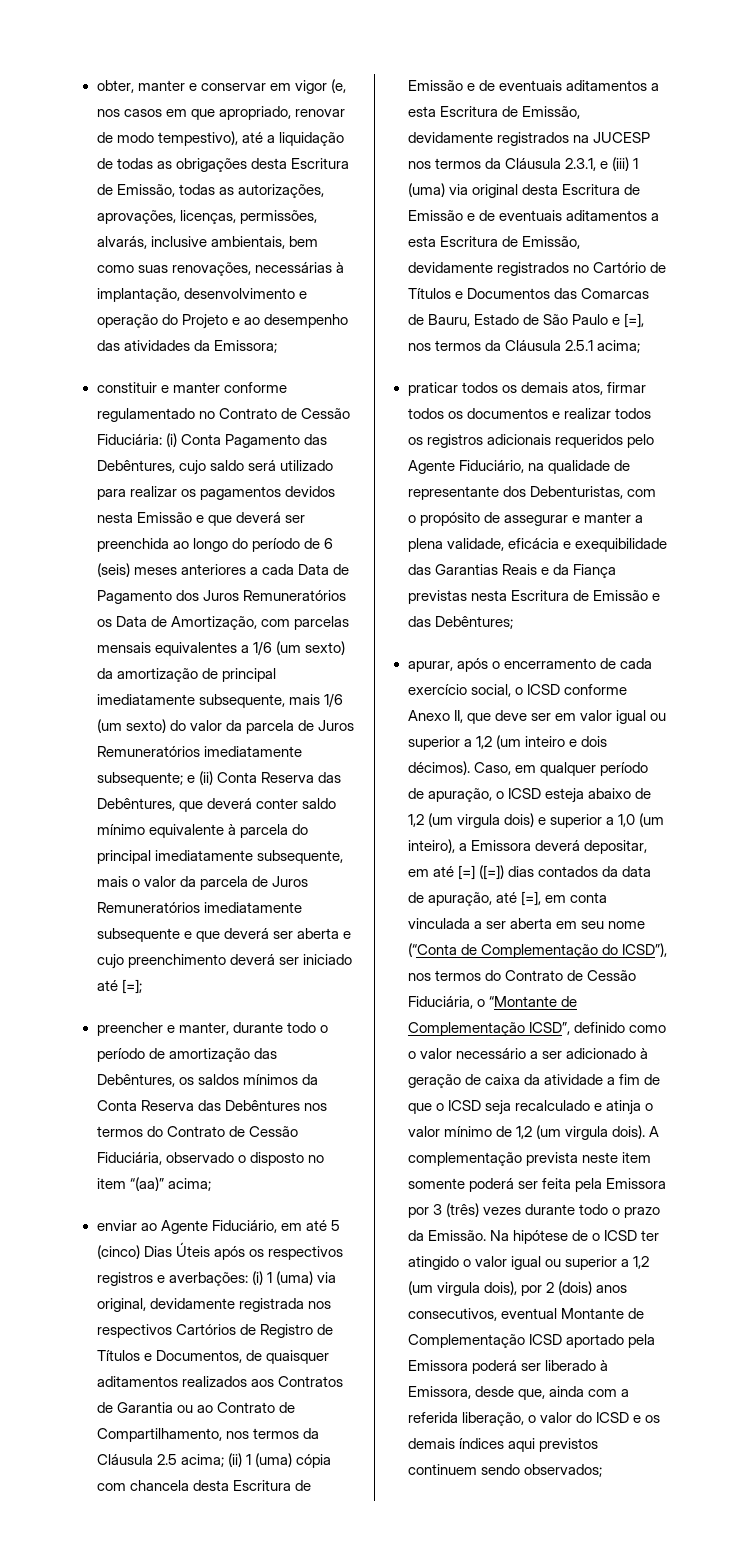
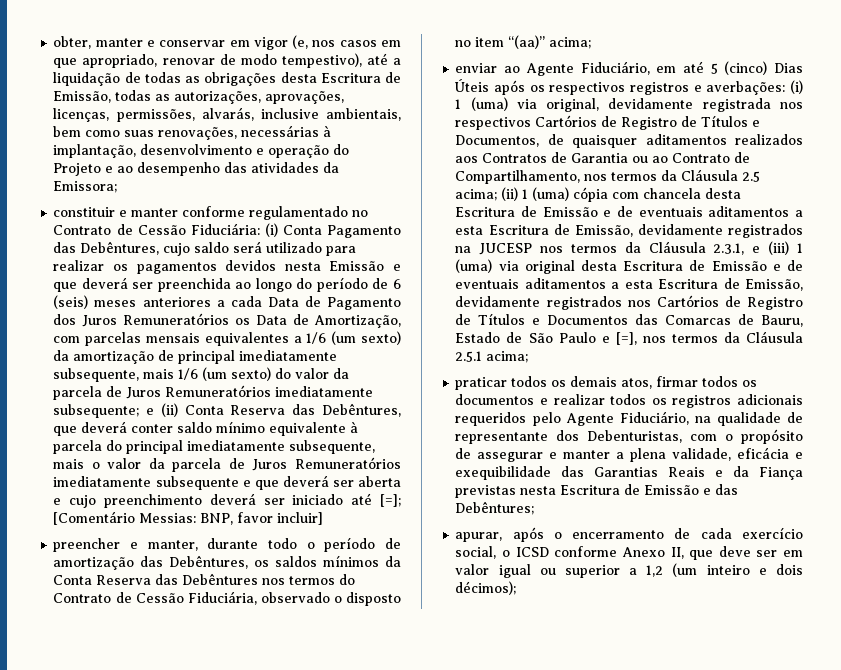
(142, 986) none -> [53,511,324,525] [Comentário Messias: BNP, favor incluir]
[572,262,646,273] no Cartório -> [627,295,803,310] nos Cartórios de Registro
[407,761,648,776] [407,788,651,803] [407,813,664,828] [407,839,647,854] [407,865,651,880] [407,891,607,906] [407,918,645,929] [407,943,667,958] [407,970,636,981] [407,996,577,1009] [407,1022,666,1036] [407,1048,648,1059] [407,1074,660,1088] [407,1100,653,1115] [407,1125,659,1140] [407,1152,651,1166] [407,1178,666,1192] [407,1203,660,1218] [407,1230,659,1244] [407,1256,649,1270] [407,1281,627,1296] [407,1308,644,1321] [407,1334,655,1348] [407,1360,608,1374] [407,1386,629,1400] [407,1412,660,1426] [407,1438,598,1452] [407,1464,602,1477] décimos). Caso, em qualquer período de apuração, o ICSD esteja abaixo de 1,2 (um virgula dois) e superior a 1,0 (um inteiro), a Emissora deverá depositar, em até [=] ([=]) dias contados da data de apuração, até [=], em conta vinculada a ser aberta em seu nome (“Conta de Complementação do ICSD”), nos termos do Contrato de Cessão Fiduciária, o “Montante de Complementação ICSD”, definido como o valor necessário a ser adicionado à geração de caixa da atividade a fim de que o ICSD seja recalculado e atinja o valor mínimo de 1,2 (um virgula dois). A complementação prevista neste item somente poderá ser feita pela Emissora por 3 (três) vezes durante todo o prazo da Emissão. Na hipótese de o ICSD ter atingido o valor igual ou superior a 1,2 (um virgula dois), por 2 (dois) anos consecutivos, eventual Montante de Complementação ICSD aportado pela Emissora poderá ser liberado à Emissora, desde que, ainda com a referida liberação, o valor do ICSD e os demais índices aqui previstos continuem sendo observados; -> [455,581,517,595] décimos);

